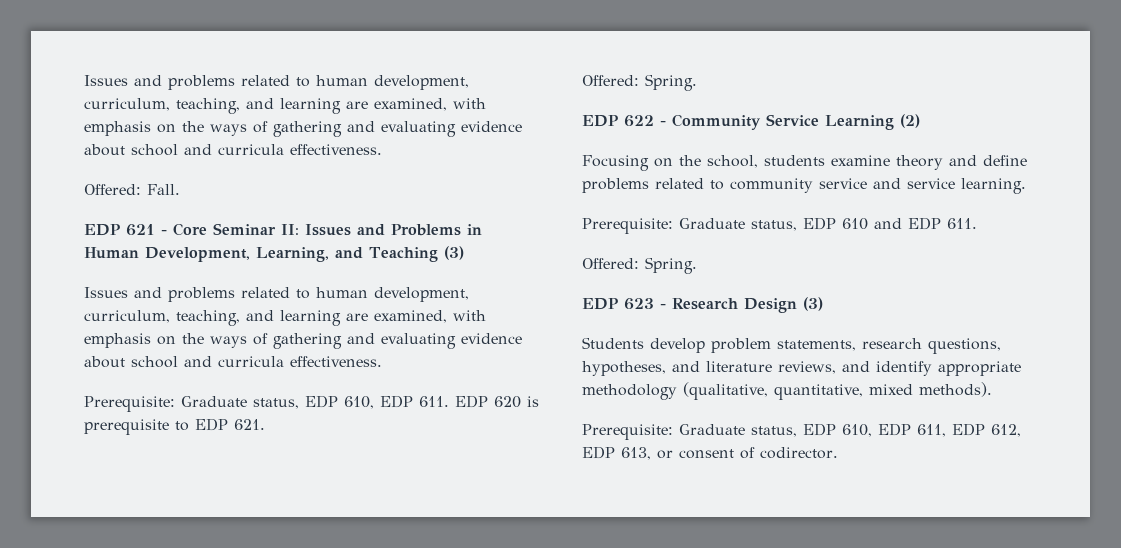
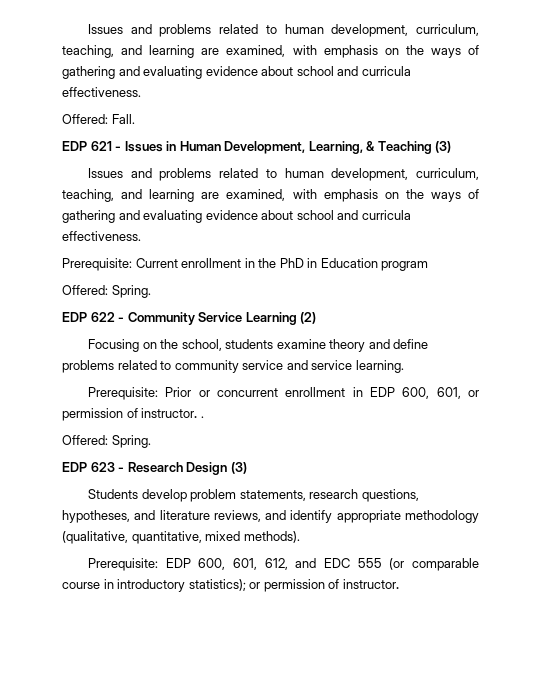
[173,223,461,236] Core Seminar II: Issues and Problems -> [124,141,163,152] Issues
[335,247,363,259] and -> [366,141,376,151] &
[181,395,539,409] [84,418,265,435] Graduate status, EDP 610, EDP 611. EDP 620 is prerequisite to EDP 621. -> [135,258,429,271] Current enrollment in the PhD in Education program
[679,217,977,231] Graduate status, EDP 610 and EDP 611. -> [165,387,479,399] [62,408,204,421] Prior or concurrent enrollment in EDP 600, 601, or permission of instructor. .
[679,423,1021,437] [582,446,838,460] Graduate status, EDP 610, EDP 611, EDP 612, EDP 613, or consent of codirector. -> [165,558,479,571] [62,579,399,592] EDP 600, 601, 612, and EDC 555 (or comparable course in introductory statistics); or permission of instructor.

